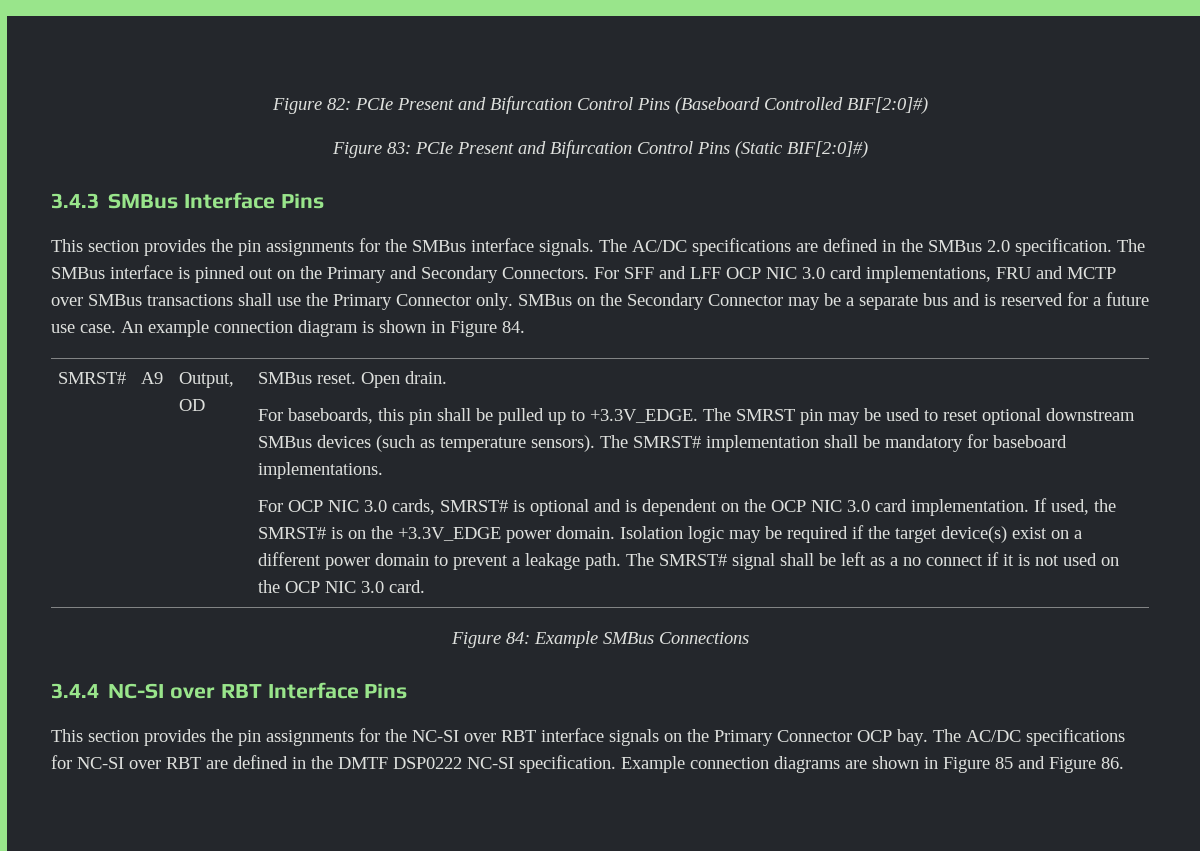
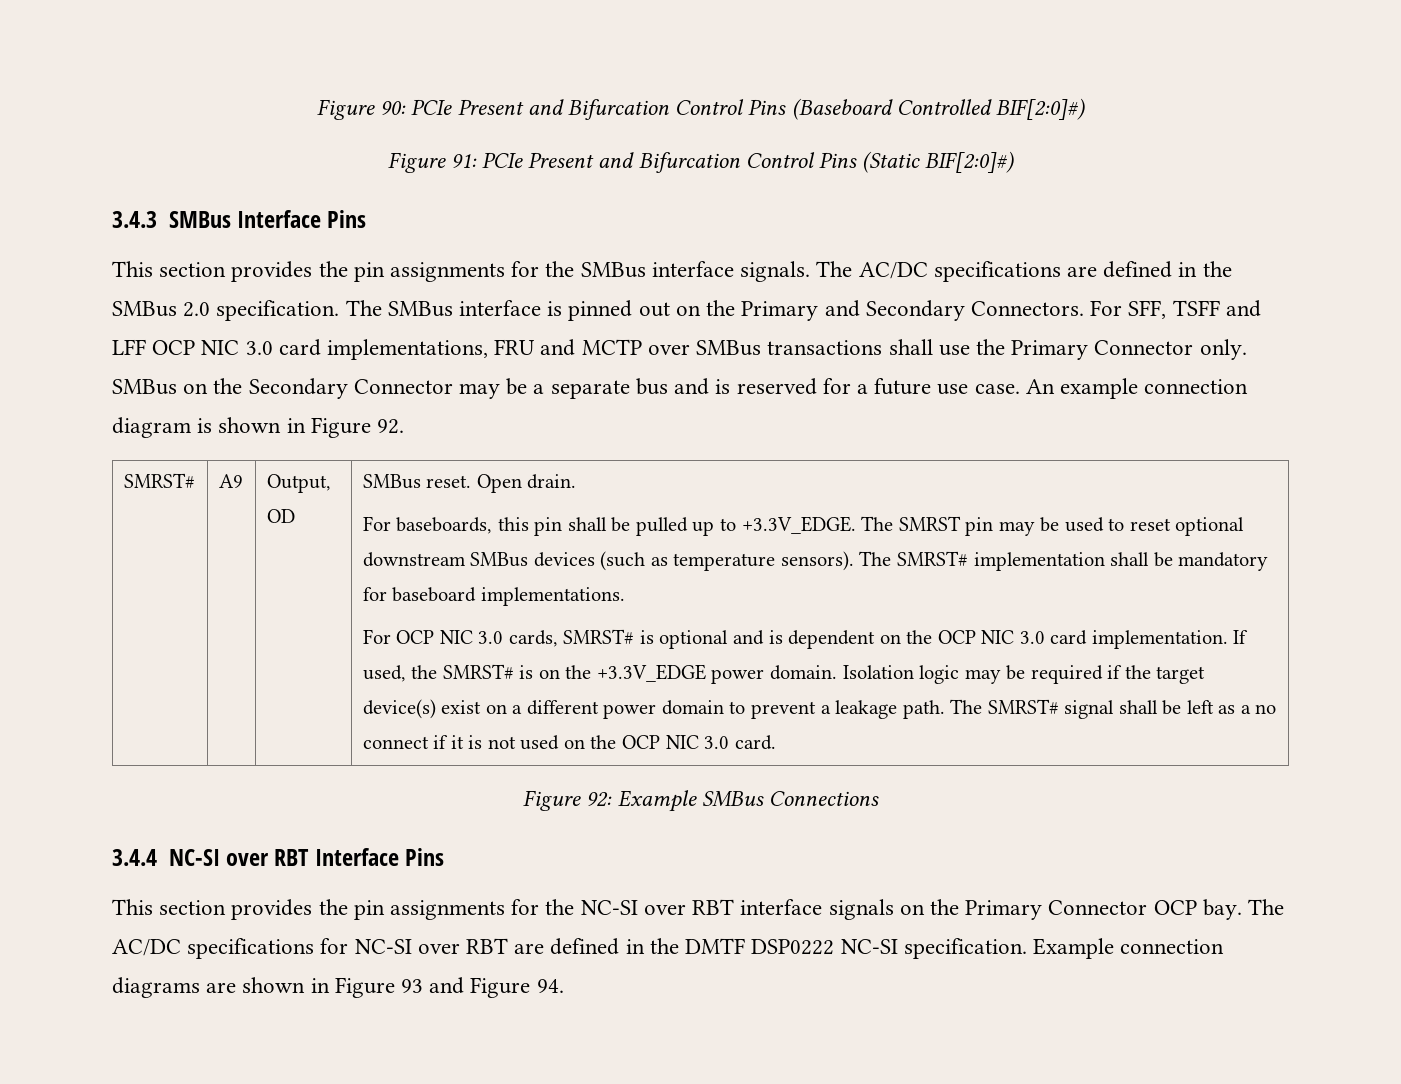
[271,98,351,114] Figure 82: -> [316,99,407,120] Figure 90:
[386,142,411,154] 83: -> [450,153,477,168] 91:
[624,267,654,279] SFF -> [1128,300,1220,319] SFF, TSFF
[502,321,525,333] 84. -> [377,419,405,434] 92.
[505,632,530,644] 84: -> [586,792,613,807] 92:
[995,757,1013,769] 85 -> [401,979,424,993] 93
[1101,757,1124,769] 86. -> [536,979,564,993] 94.

